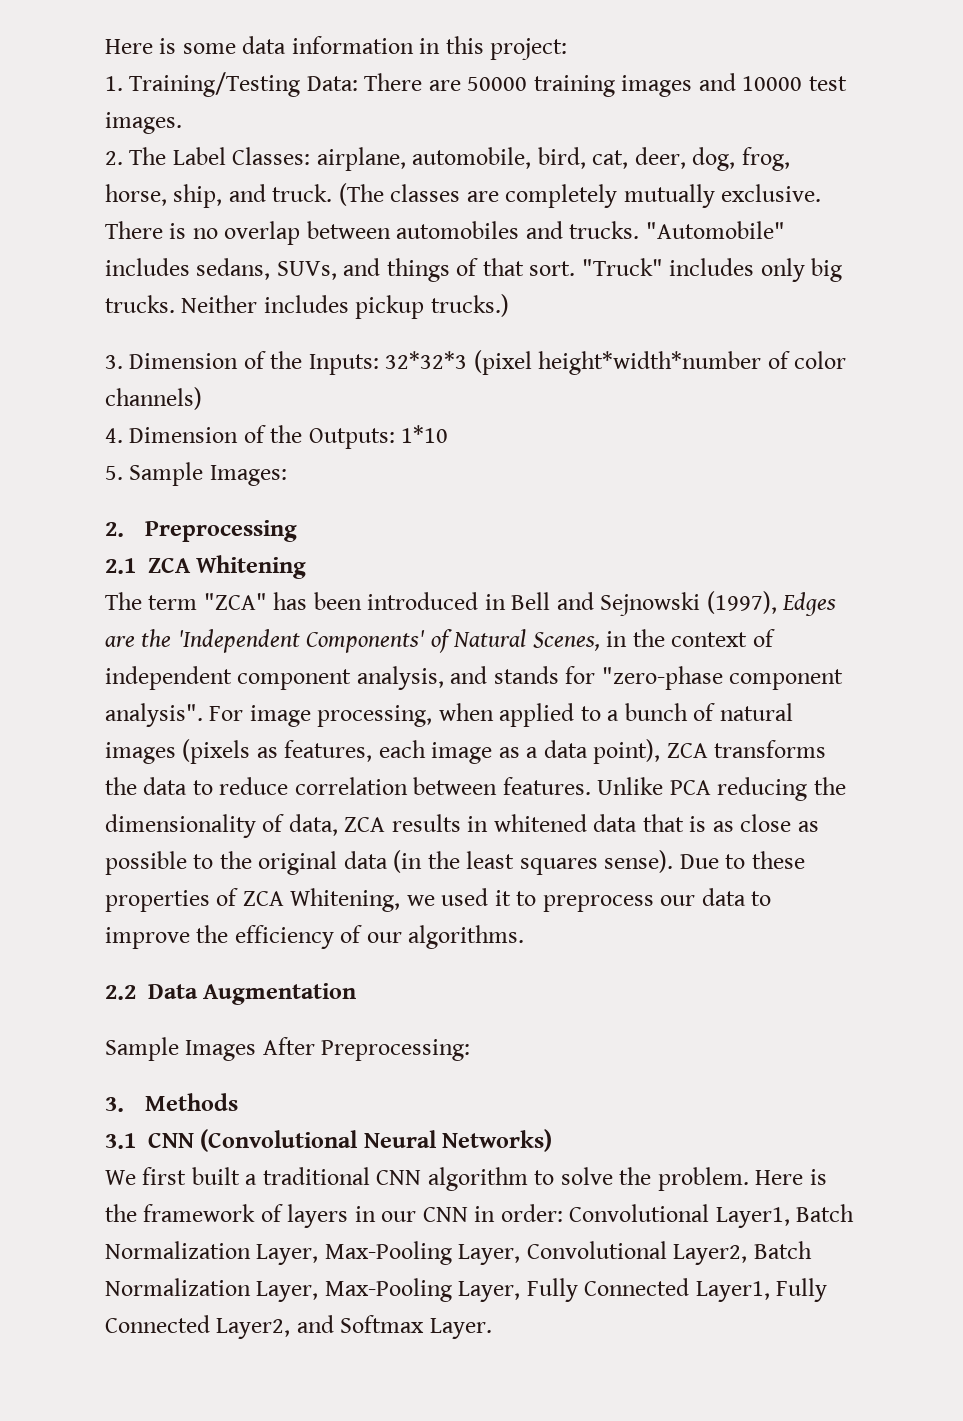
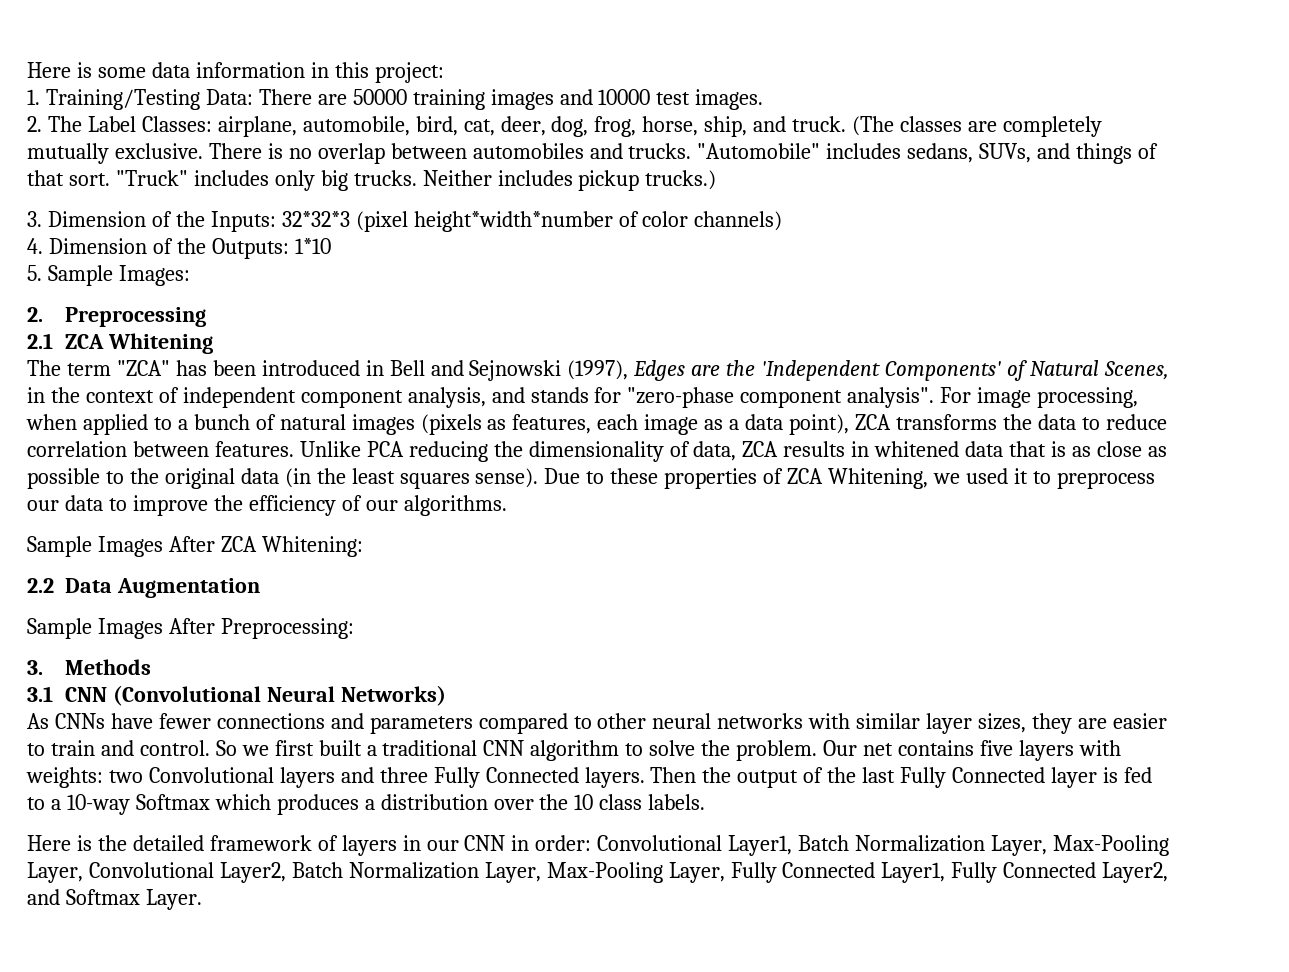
(525, 937) none -> [27,536,363,557] // Sample Images After ZCA Whitening:
[105,1170,136,1185] We -> [27,713,1167,734] [27,740,269,756] As CNNs have fewer connections and parameters compared to other neural networks with similar layer sizes, they are easier to train and control. So we
(749, 1179) none -> [823,740,1121,761] [26,767,1152,788] [27,794,706,815] Our net contains five layers with weights: two Convolutional layers and three Fully Connected layers. Then the output of the last Fully Connected layer is fed to a 10-way Softmax which produces a distribution over the 10 class labels. //
(137, 1213) none -> [132,835,204,851] detailed

